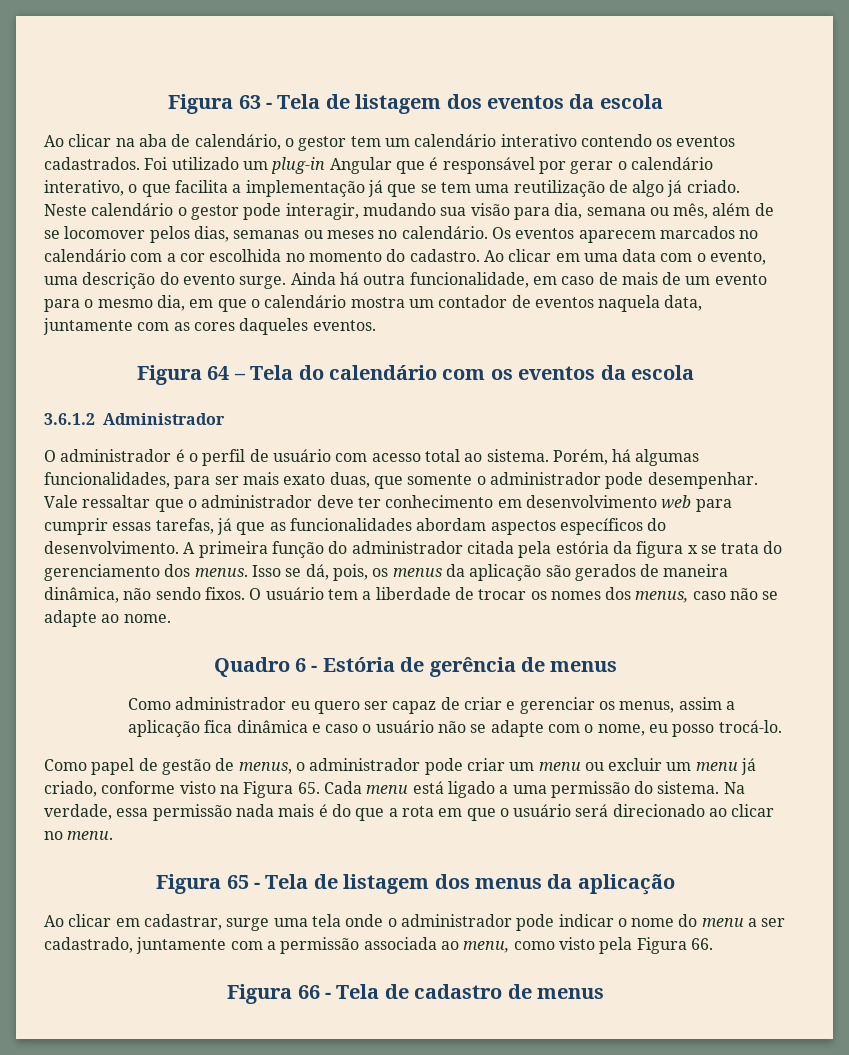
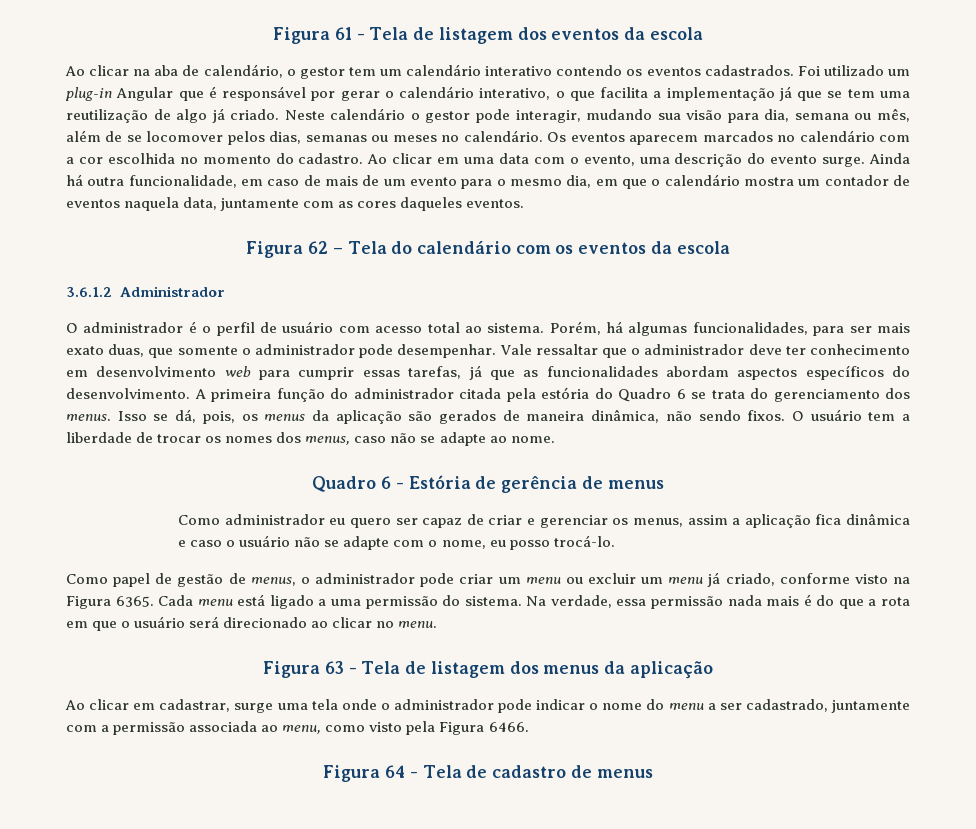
[168,94,261,114] Figura 63 -> [273,27,352,44] Figura 61
[207,366,230,380] 64 -> [308,241,329,254] 62
[612,541,698,558] da figura x -> [594,388,686,402] do Quadro 6
[297,782,320,794] 65. -> [115,596,154,607] 6365.
[226,875,249,889] 65 -> [324,661,344,674] 63
[690,938,713,950] [227,984,320,1004] 66. // Figura 66 -> [488,722,529,732] [323,765,406,782] 6466. // Figura 64

